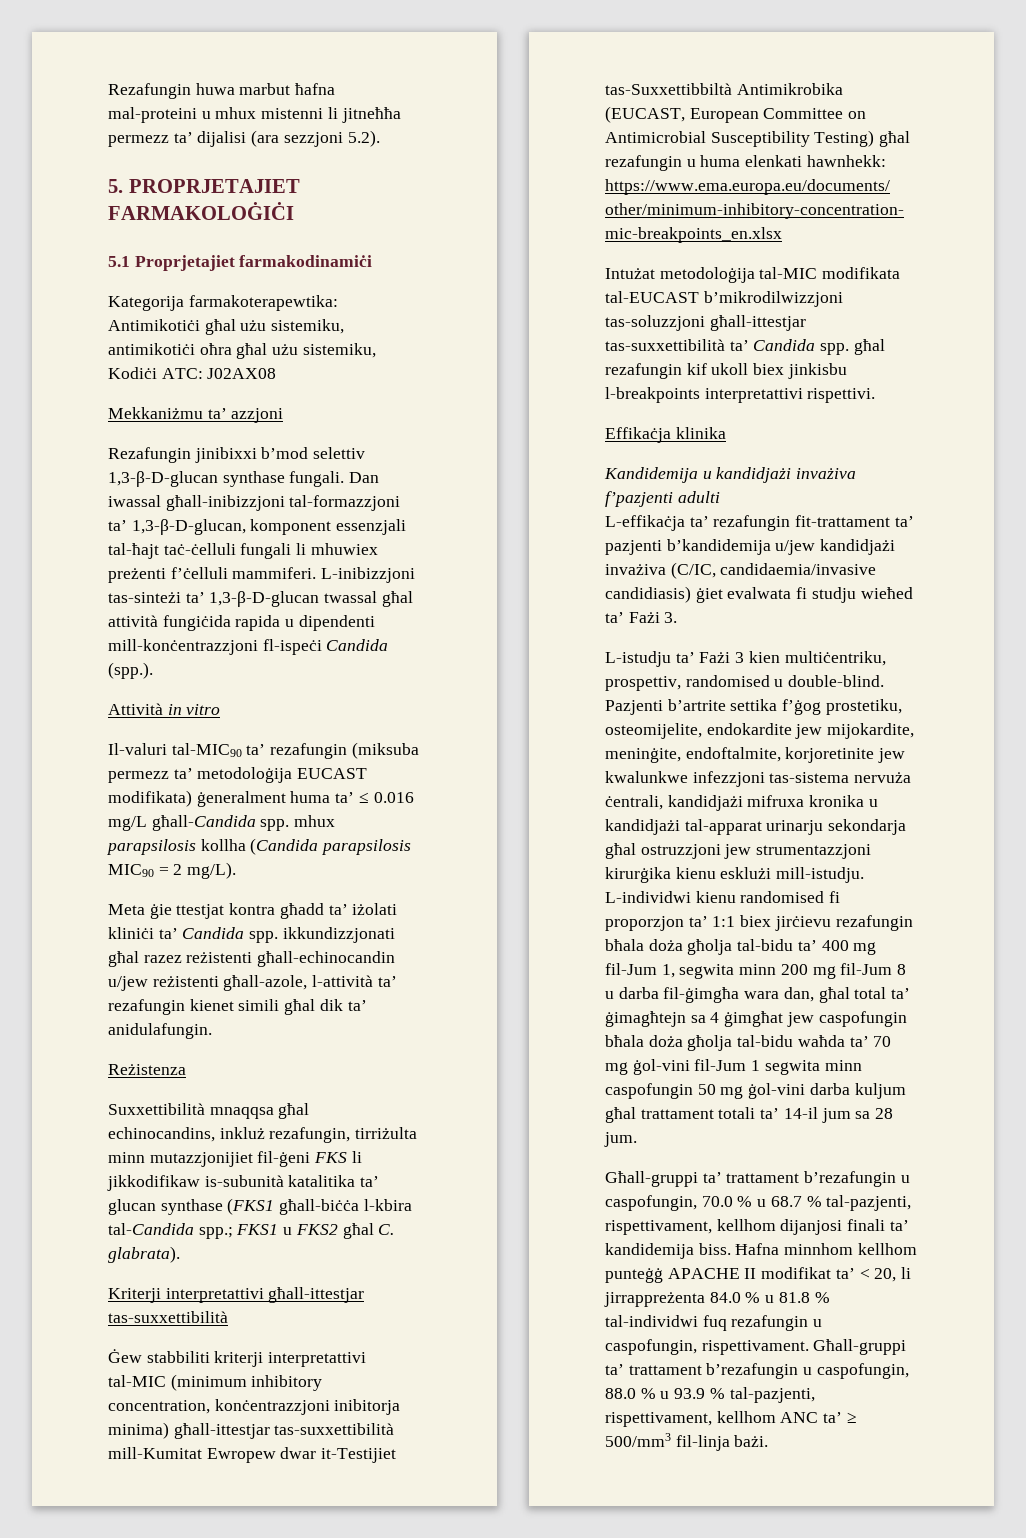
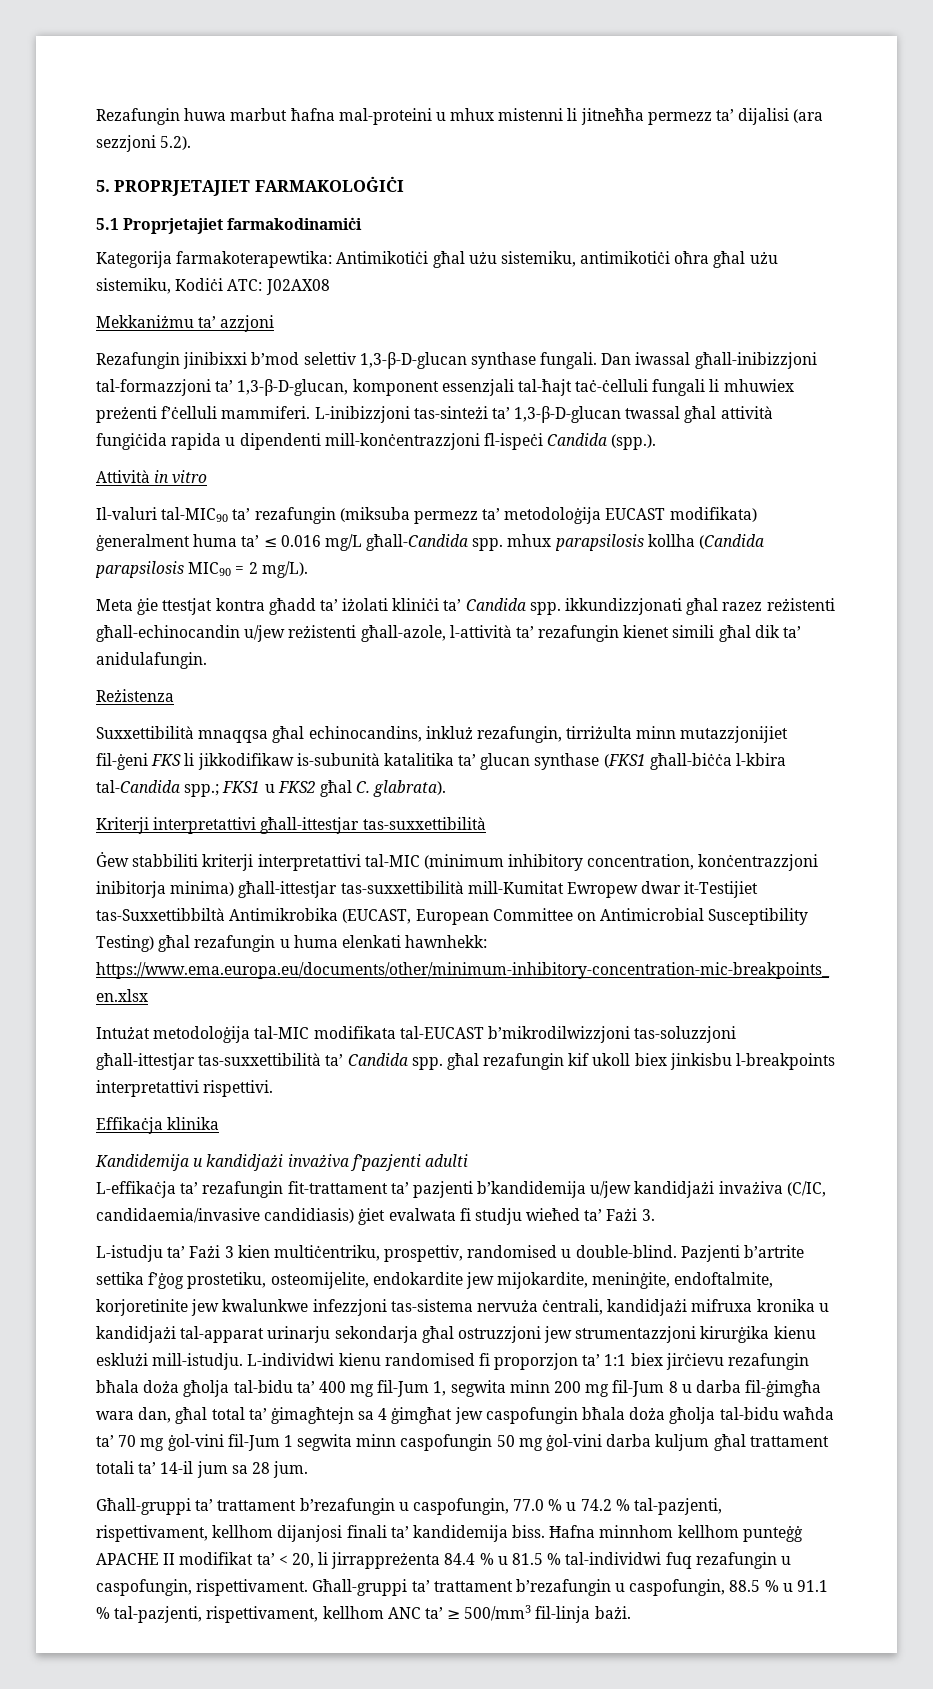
[701,1196,802,1207] 70.0 % u 68.7 -> [513,1499,612,1511] 77.0 % u 74.2
[709,1292,810,1303] 84.0 % u 81.8 -> [444,1553,544,1565] 84.4 % u 81.5
[605,1388,706,1399] 88.0 % u 93.9 -> [729,1580,829,1592] 88.5 % u 91.1

